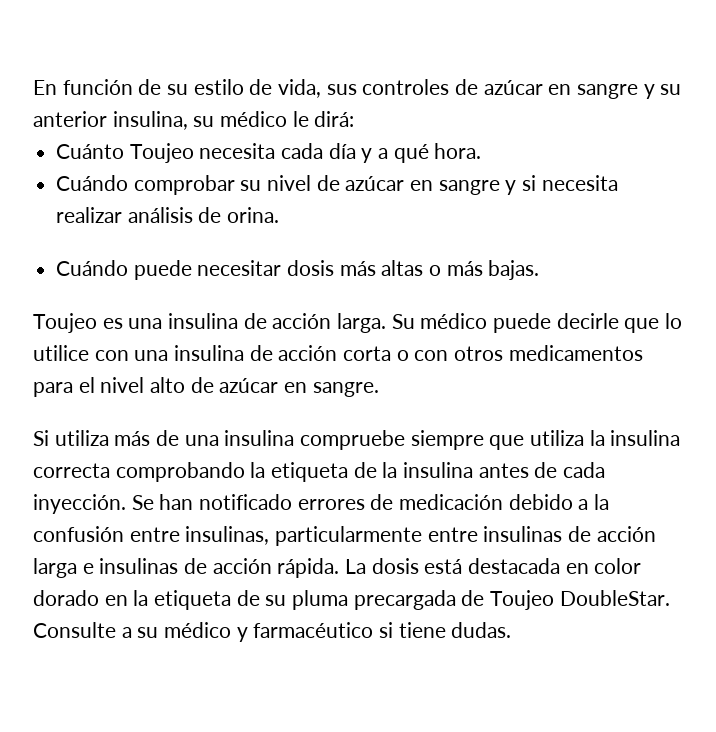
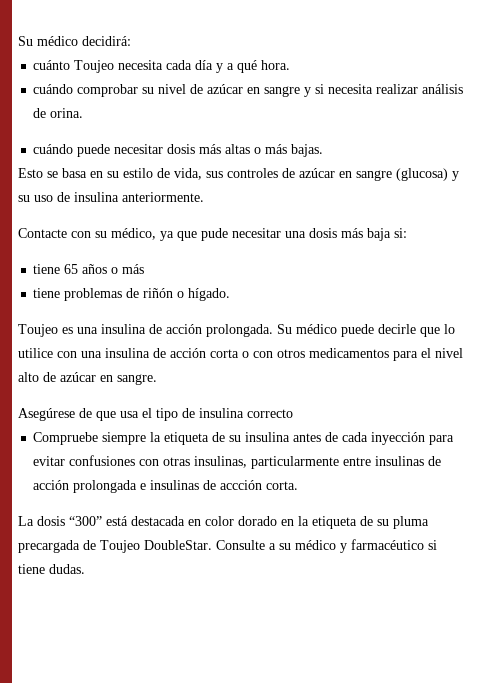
[33,79,682,99] [33,111,355,130] [56,144,125,159] En función de su estilo de vida, sus controles de azúcar en sangre y su anterior insulina, su médico le dirá: // Cuánto -> [18,36,131,46] [33,60,71,70] Su médico decidirá: // cuánto
[56,175,129,191] Cuándo -> [33,84,74,94] cuándo
[56,260,129,276] Cuándo -> [33,144,74,154] cuándo
(540, 270) none -> [18,168,459,181] [18,192,204,202] [18,228,407,241] [33,264,145,274] [33,288,231,301] // Esto se basa en su estilo de vida, sus controles de azúcar en sangre (glucosa) y su uso de insulina anteriormente. // Contacte con su médico, ya que pude necesitar una dosis más baja si: // tiene 65 años o más // tiene problemas de riñón o hígado.
[337,313,387,333] larga. -> [206,324,273,337] prolongada.
[33,430,681,450] [33,462,398,482] Si utiliza más de una insulina compruebe siempre que utiliza la insulina correcta comprobando la etiqueta de la -> [18,408,293,421] [33,432,242,445] Asegúrese de que usa el tipo de insulina correcto // Compruebe siempre la etiqueta de su
[33,494,610,514] [33,526,180,542] inyección. Se han notificado errores de medicación debido a la confusión entre -> [371,432,455,445] [33,455,191,466] inyección para evitar confusiones con otras
[33,558,77,578] larga -> [73,480,138,493] prolongada
[212,558,340,578] acción rápida. -> [220,480,299,490] accción corta. //
(419, 566) none -> [69,516,102,526] “300”

